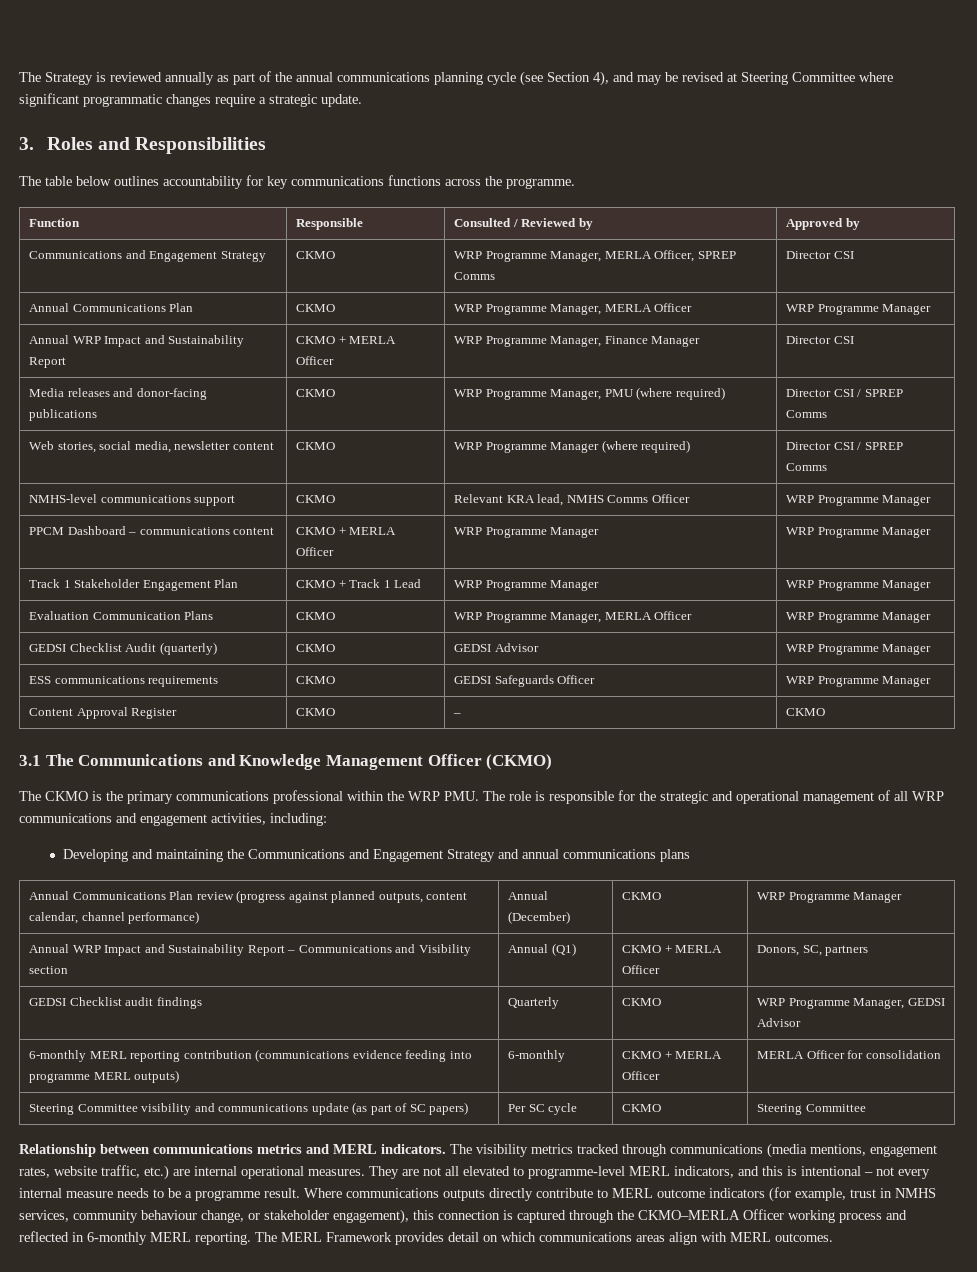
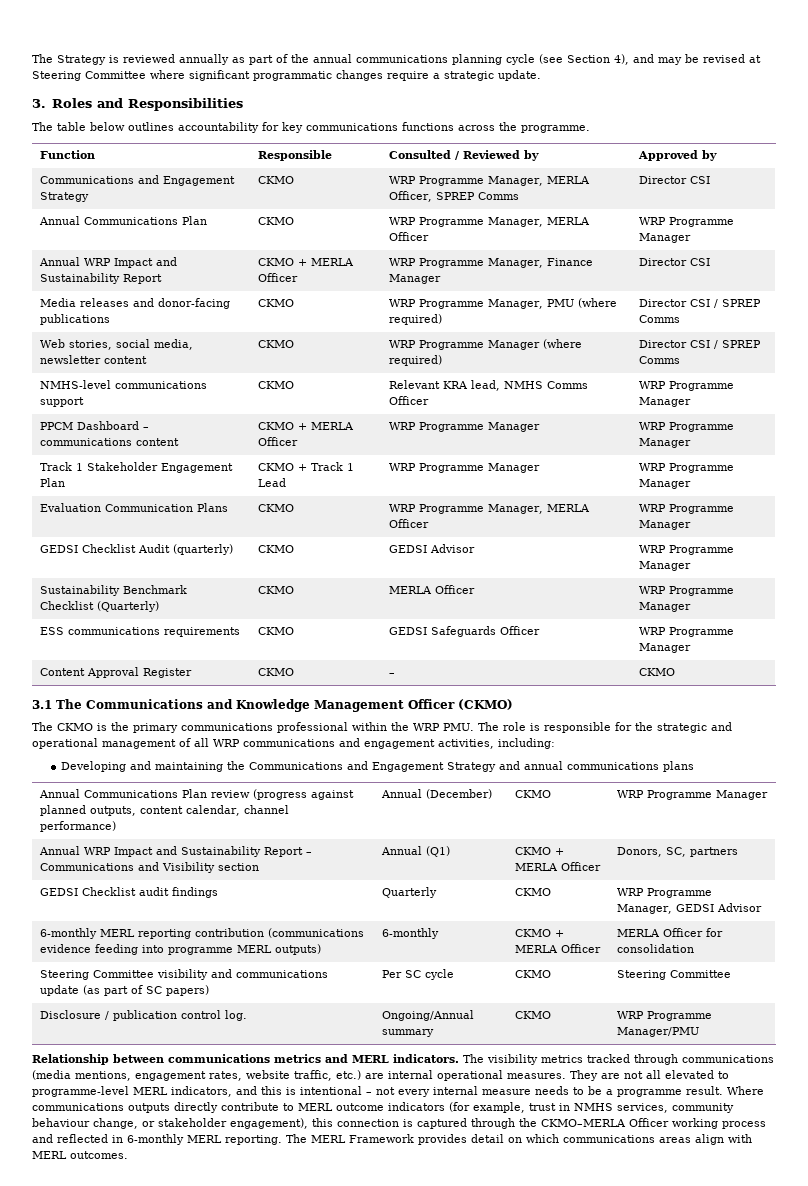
(932, 649) none -> [40,585,188,596] [40,601,160,612] [258,586,295,594] [389,585,476,594] [639,586,735,596] [639,602,692,612] // Sustainability Benchmark Checklist (Quarterly) | CKMO | MERLA Officer | WRP Programme Manager
(866, 1108) none -> [40,1010,248,1021] [382,1010,475,1021] [382,1029,435,1037] [515,1011,552,1019] [617,1011,713,1021] [617,1027,700,1037] // Disclosure / publication control log. | Ongoing/Annual summary | CKMO | WRP Programme Manager/PMU

